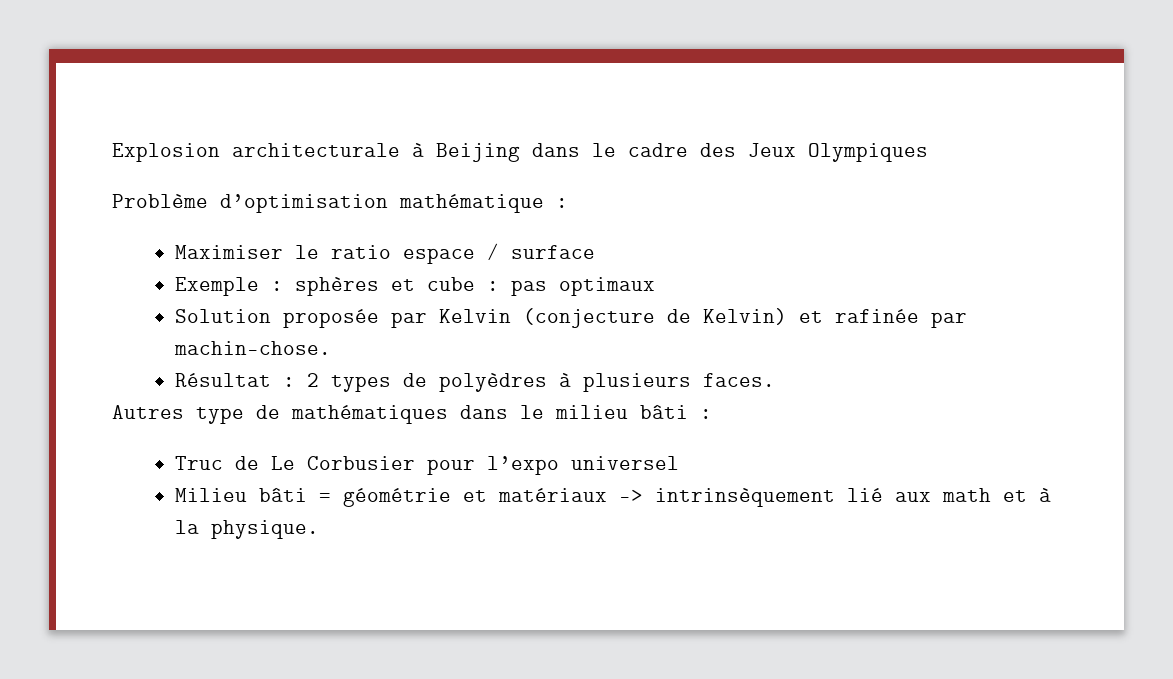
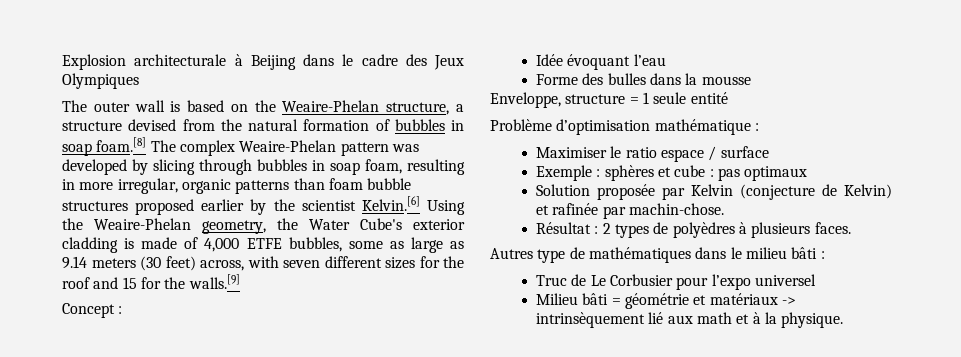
(928, 152) none -> [62,100,464,115] [62,119,464,131] [62,137,419,156] [62,159,465,175] [62,178,412,194] [62,196,465,215] [62,218,465,234] [62,237,465,253] [62,256,464,271] [62,274,240,289] [62,303,123,318] [536,54,666,70] [536,73,751,85] [490,92,728,108] // The outer wall is based on the Weaire-Phelan structure, a structure devised from the natural formation of bubbles in soap foam.[8] The complex Weaire-Phelan pattern was developed by slicing through bubbles in soap foam, resulting in more irregular, organic patterns than foam bubble structures proposed earlier by the scientist Kelvin.[6] Using the Weaire-Phelan geometry, the Water Cube's exterior cladding is made of 4,000 ETFE bubbles, some as large as 9.14 meters (30 feet) across, with seven different sizes for the roof and 15 for the walls.[9] // Concept : // Idée évoquant l’eau // Forme des bulles dans la mousse // Enveloppe, structure = 1 seule entité

